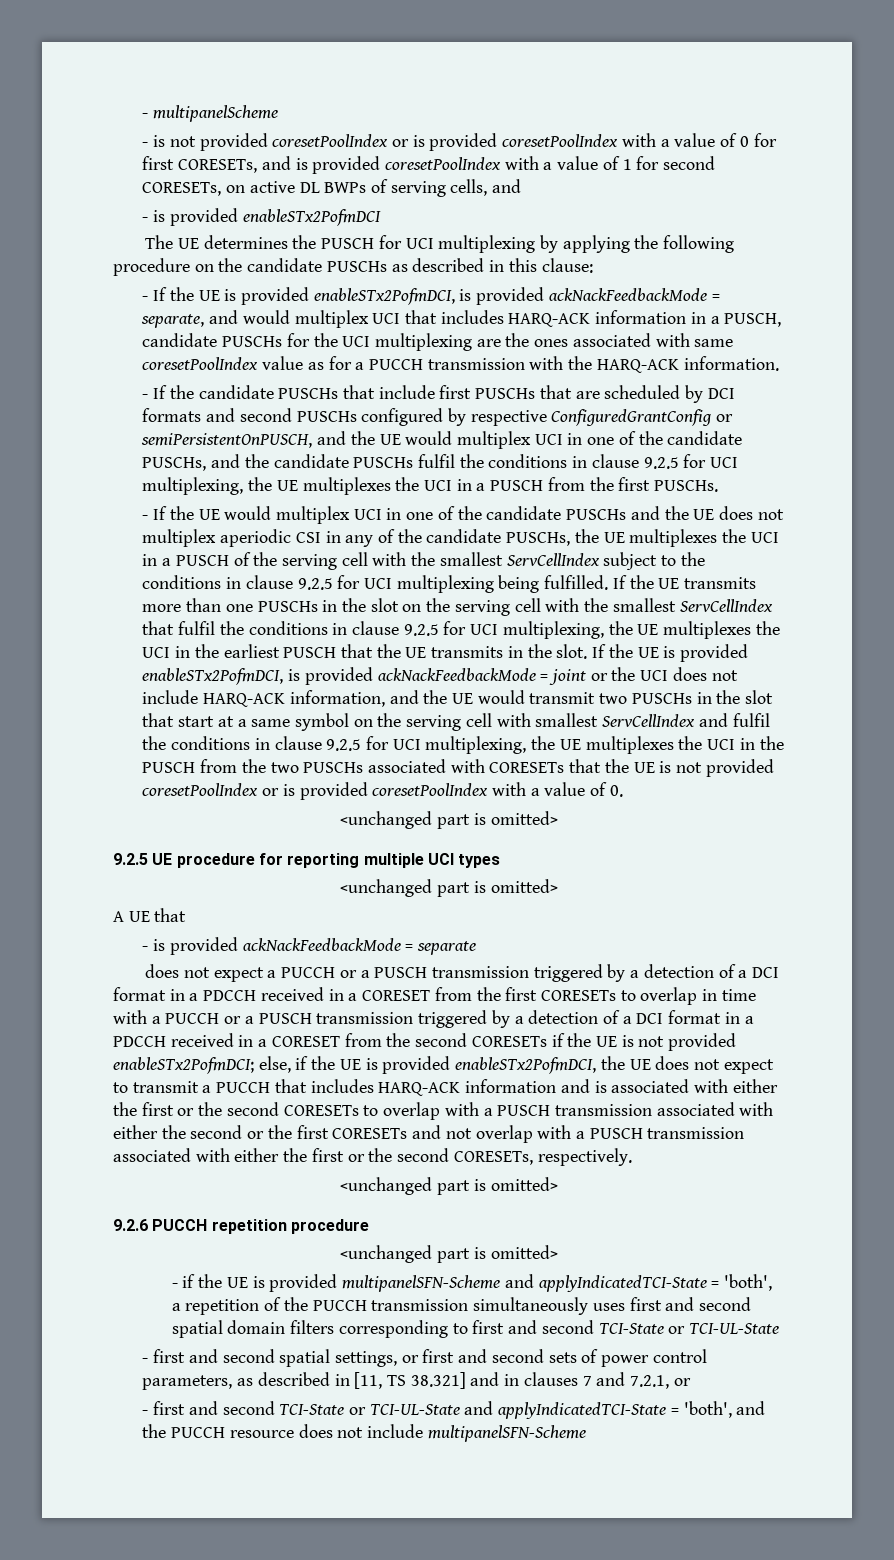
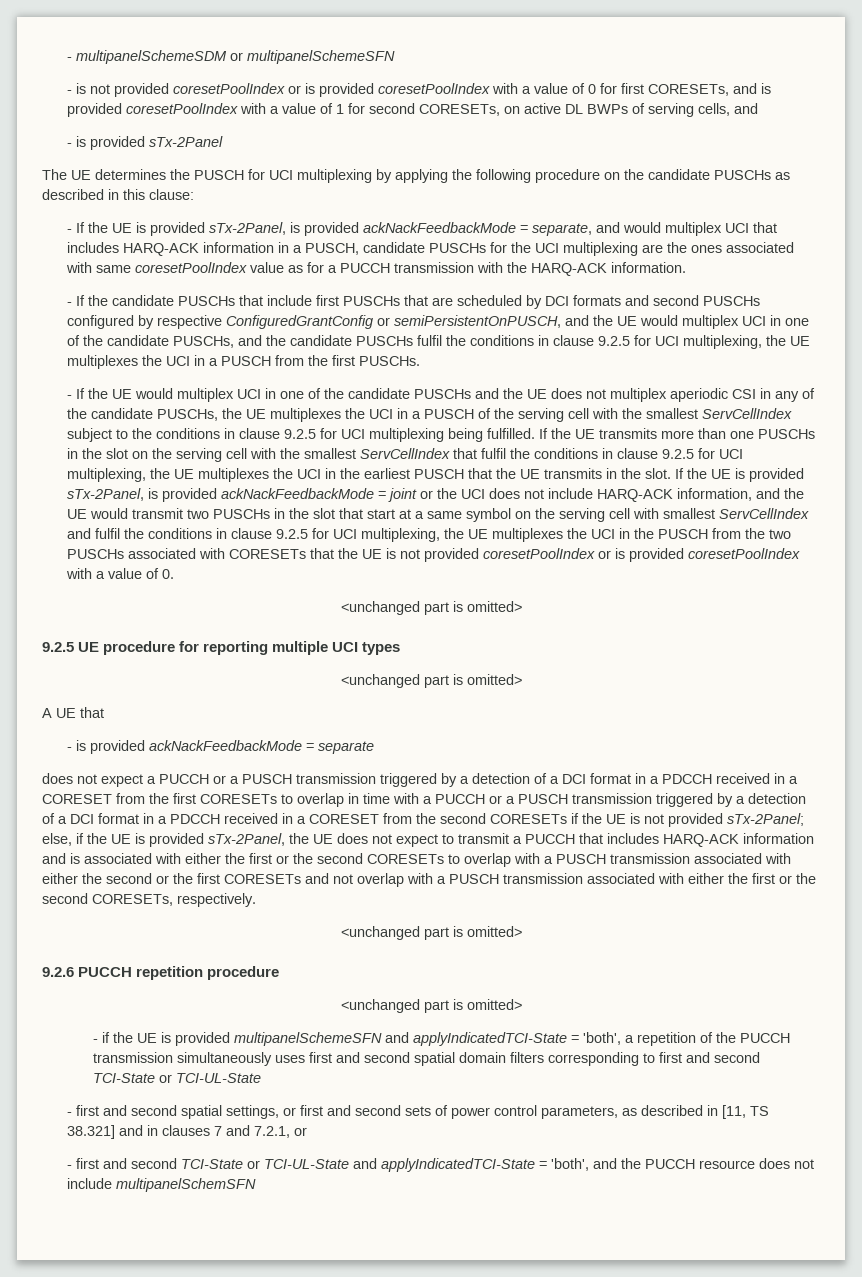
[142,105,279,122] - multipanelScheme -> [67,50,396,64] - multipanelSchemeSDM or multipanelSchemeSFN
[242,209,381,226] enableSTx2PofmDCI -> [149,136,224,147] sTx-2Panel
[313,288,455,305] enableSTx2PofmDCI, -> [209,222,287,235] sTx-2Panel,
[142,668,284,685] enableSTx2PofmDCI, -> [67,488,145,501] sTx-2Panel,
[113,1057,254,1074] enableSTx2PofmDCI; -> [727,813,804,826] sTx-2Panel;
[455,1057,597,1074] enableSTx2PofmDCI, -> [208,833,285,846] sTx-2Panel,
[342,1275,501,1292] multipanelSFN-Scheme -> [233,1032,382,1046] multipanelSchemeSFN
[427,1425,586,1442] multipanelSFN-Scheme -> [116,1178,257,1192] multipanelSchemSFN

